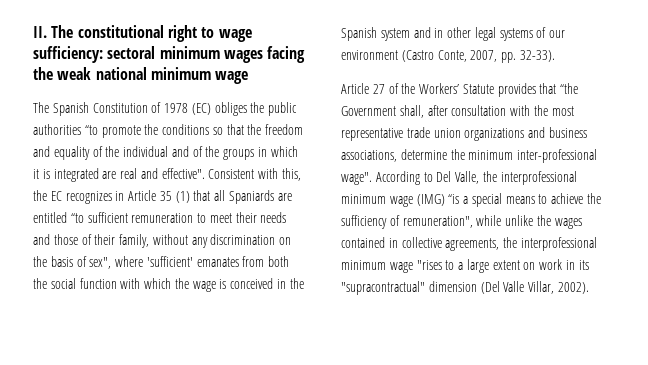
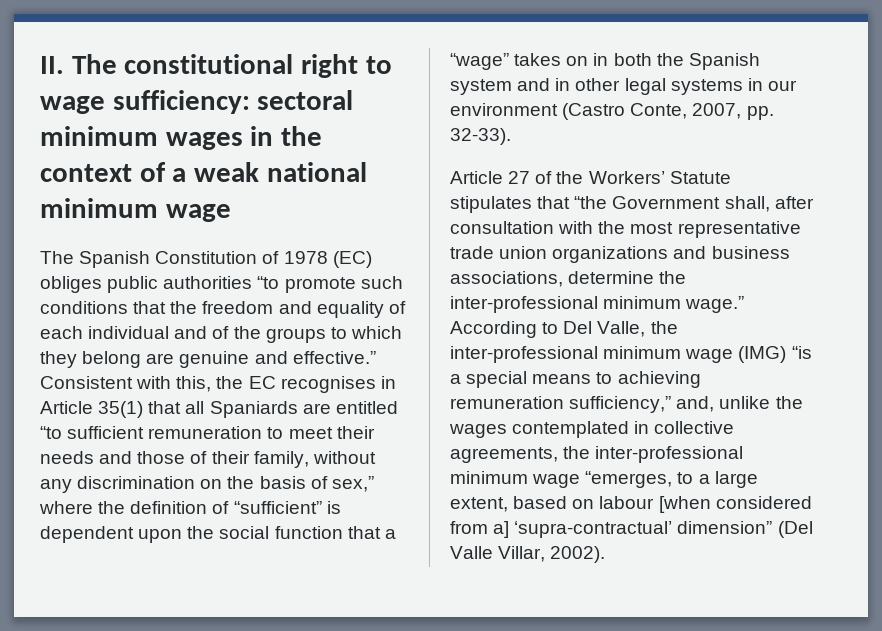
[267,46,306,63] [33,67,53,80] facing the -> [250,126,323,146] [40,162,187,182] in the context of a
[250,102,265,113] the -> (102, 284) none
[144,124,223,135] the conditions so -> [360,276,403,289] [40,301,128,314] such conditions
[105,146,120,157] the -> [40,326,83,339] each
[258,146,298,157] [33,168,205,182] in which it is integrated are real and effective". -> [330,326,402,339] [40,351,376,368] to which they belong are genuine and effective.”
[65,191,112,204] recognizes -> [280,376,376,393] recognises
[159,191,190,203] 35 (1) -> [98,401,144,418] 35(1)
[89,256,290,269] [33,278,287,292] sex", where 'sufficient' emanates from both the social function with which the wage is conceived in -> [331,476,374,492] [39,501,341,514] [40,526,396,543] [450,53,652,70] sex,” where the definition of “sufficient” is dependent upon the social function that a “wage” takes on in both
[536,27,547,38] of -> [747,78,763,91] in
[497,83,536,97] provides -> [450,196,532,213] stipulates
[468,149,598,163] [341,172,372,185] minimum inter-professional wage". -> [450,296,745,313] inter-professional minimum wage.”
[500,171,577,185] interprofessional -> [450,346,598,363] inter-professional
[551,193,602,204] [341,215,502,229] achieve the sufficiency of remuneration", while -> [617,371,701,388] [450,396,715,413] achieving remuneration sufficiency,” and,
[341,237,385,248] contained -> [512,421,630,438] contemplated
[520,237,597,251] [341,260,442,273] interprofessional minimum wage "rises -> [595,446,744,463] [450,471,673,488] inter-professional minimum wage “emerges,
[492,259,589,270] [341,281,477,295] extent on work in its "supracontractual" dimension -> [450,496,812,513] [450,521,773,538] extent, based on labour [when considered from a] ‘supra-contractual’ dimension”

